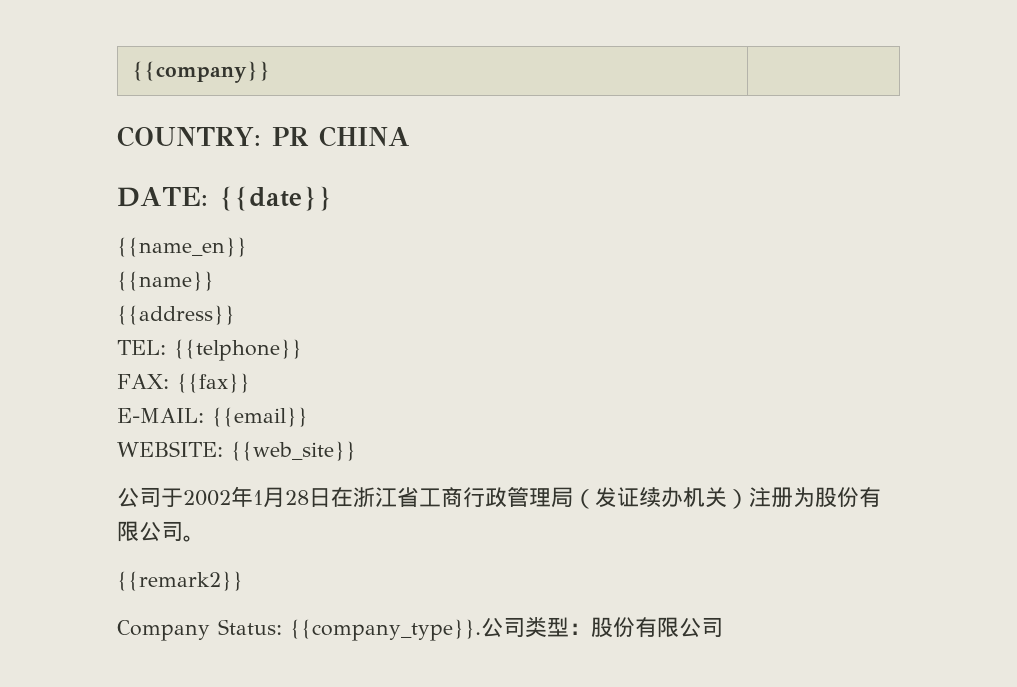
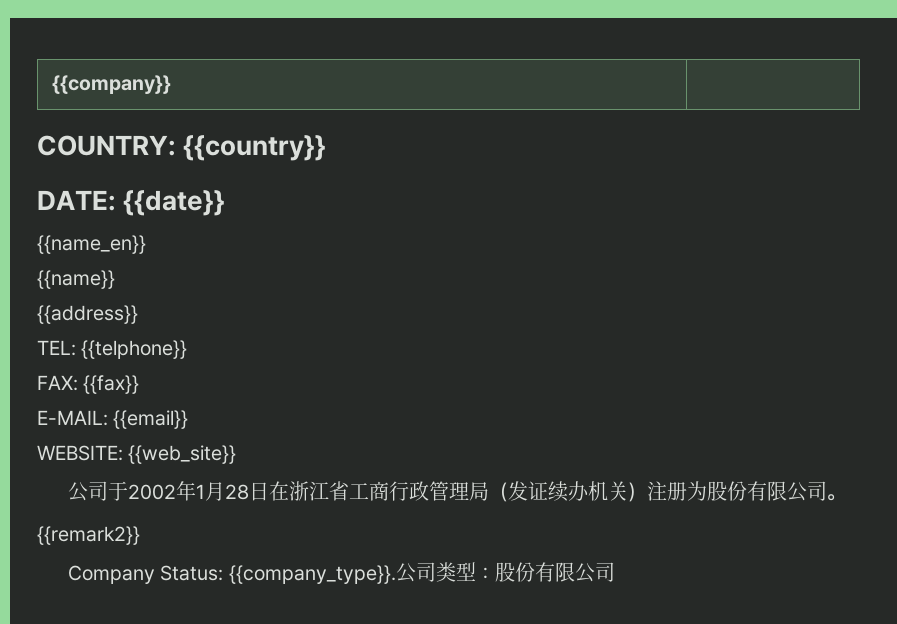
[271,126,410,147] PR CHINA -> [183,135,327,161] {{country}}

